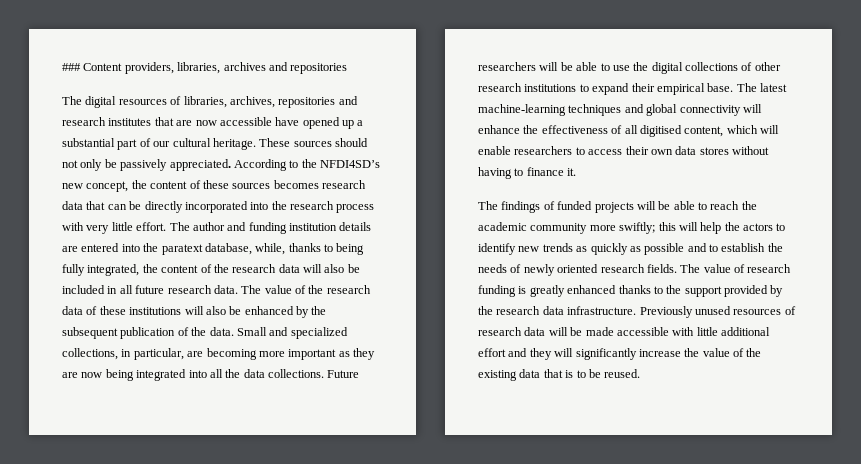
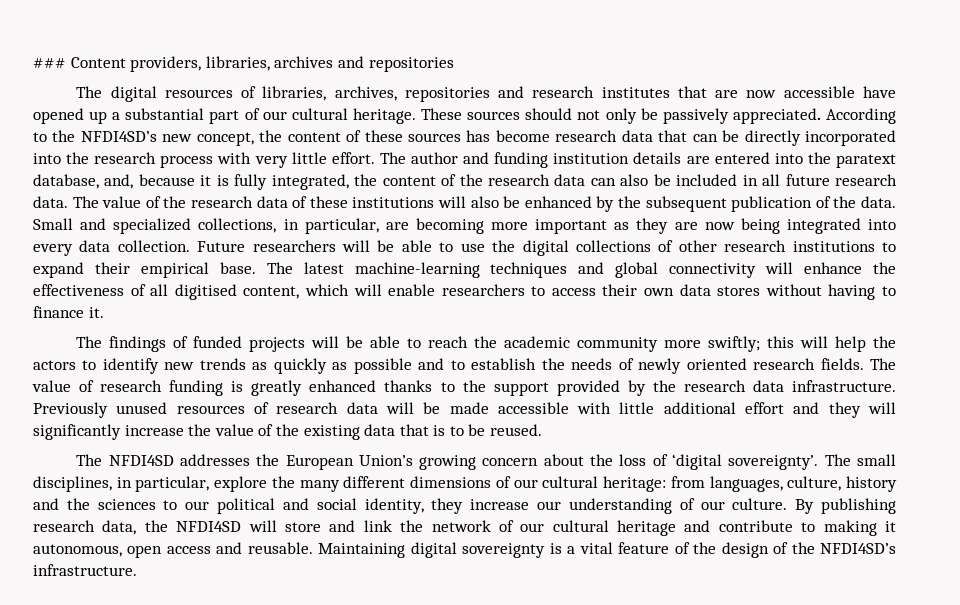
[273,180,319,189] becomes -> [466,130,550,142] has become
[255,243,365,255] while, thanks to being -> [104,174,229,189] and, because it is
[303,264,322,273] will -> [590,178,616,186] can
[209,369,324,378] all the data collections. -> [33,240,190,256] every data collection.
(641, 373) none -> [76,454,897,470] [33,476,898,492] [33,498,897,514] [33,520,897,536] [33,542,897,558] [33,564,137,576] // The NFDI4SD addresses the European Union’s growing concern about the loss of ‘digital sovereignty’. The small disciplines, in particular, explore the many different dimensions of our cultural heritage: from languages, culture, history and the sciences to our political and social identity, they increase our understanding of our culture. By publishing research data, the NFDI4SD will store and link the network of our cultural heritage and contribute to making it autonomous, open access and reusable. Maintaining digital sovereignty is a vital feature of the design of the NFDI4SD’s infrastructure.

